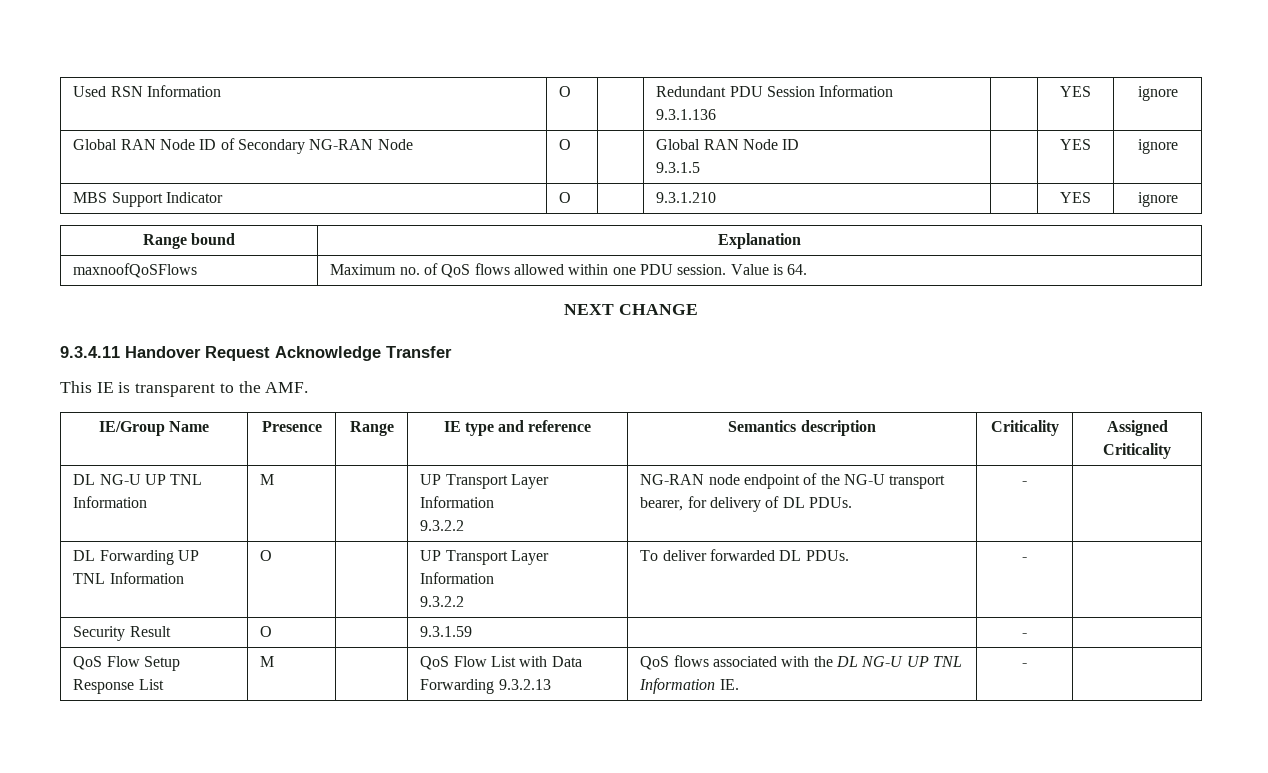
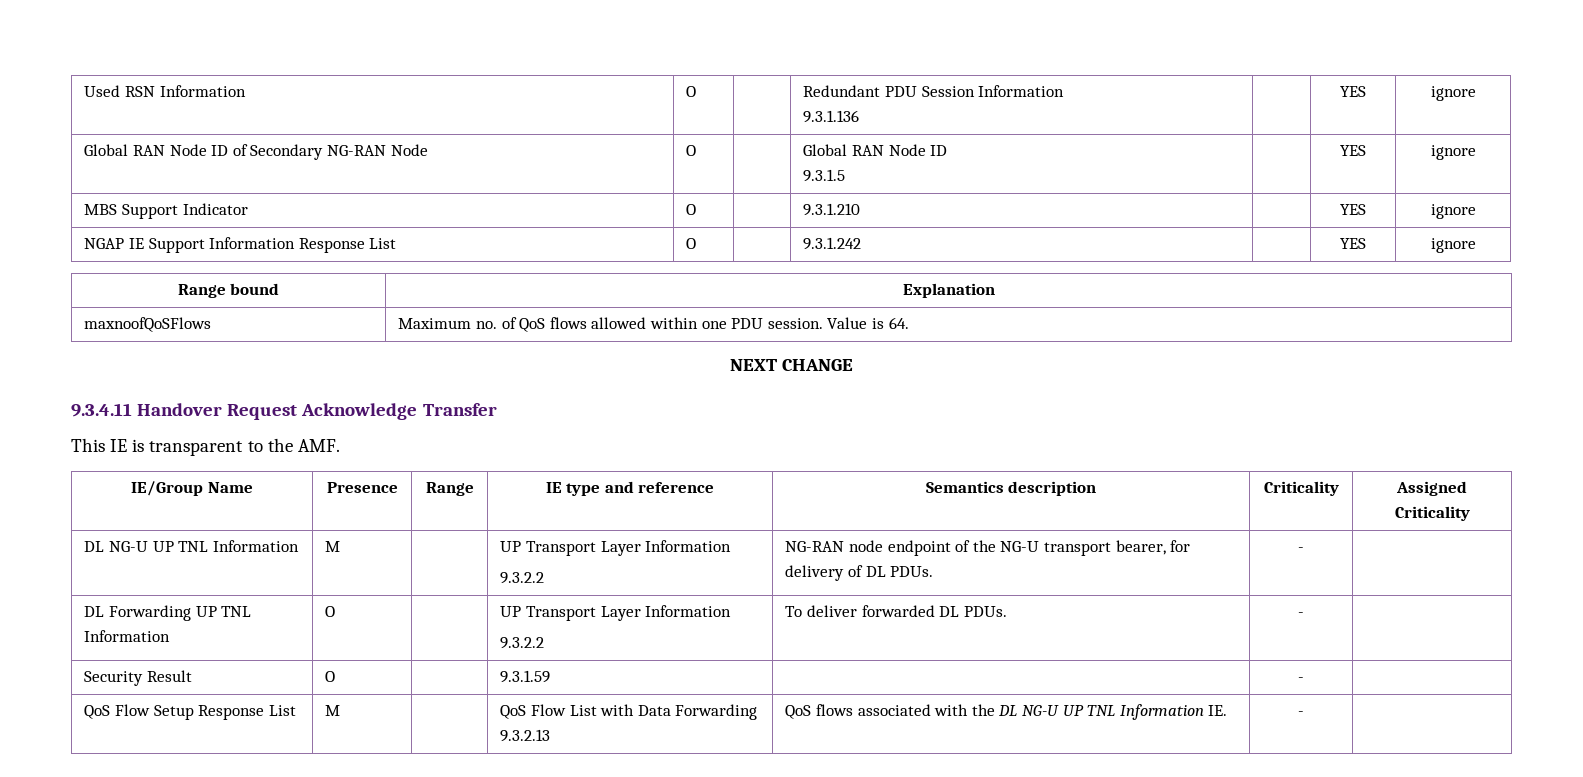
(1178, 199) none -> [84,237,397,253] [686,238,697,249] [803,237,862,250] [1340,238,1366,249] [1430,238,1476,253] // NGAP IE Support Information Response List | O | | 9.3.1.242 | | YES | ignore

